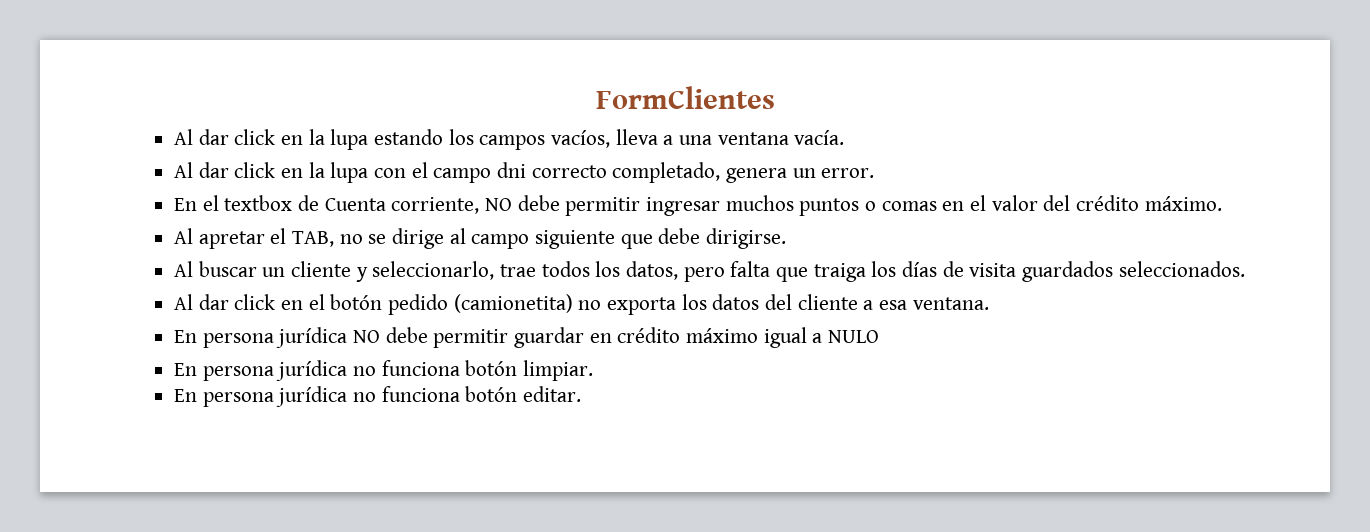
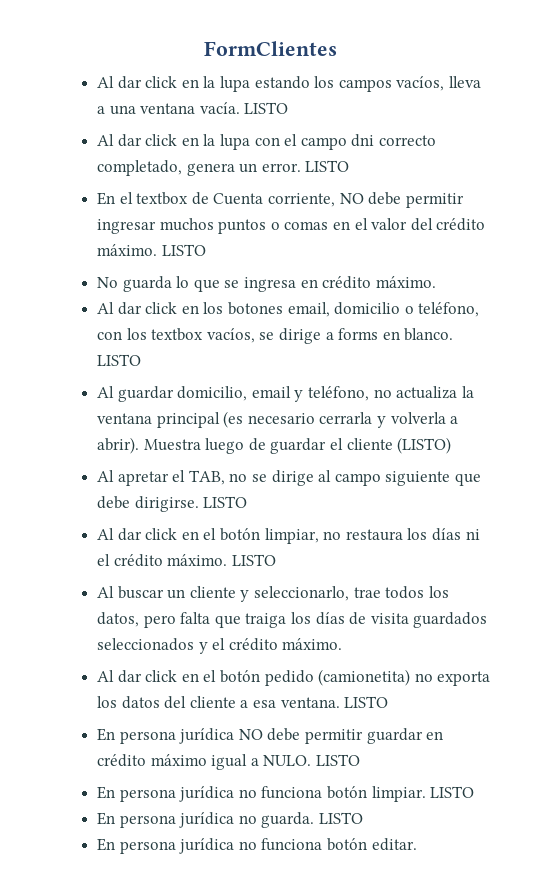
(845, 137) none -> [244,102,289,114] LISTO
(875, 173) none -> [305,160,350,172] LISTO
(1222, 203) none -> [161,244,206,256] [97,276,436,292] [97,302,480,317] [97,328,454,344] [97,354,142,366] [97,386,474,402] [97,411,459,428] [97,437,452,454] LISTO // No guarda lo que se ingresa en crédito máximo. // Al dar click en los botones email, domicilio o teléfono, con los textbox vacíos, se dirige a forms en blanco. LISTO // Al guardar domicilio, email y teléfono, no actualiza la ventana principal (es necesario cerrarla y volverla a abrir). Muestra luego de guardar el cliente (LISTO)
(787, 238) none -> [203,496,248,508] [97,528,480,544] [97,554,276,567] LISTO // Al dar click en el botón limpiar, no restaura los días ni el crédito máximo. LISTO
[1118,261,1245,277] seleccionados. -> [97,638,343,654] seleccionados y el crédito máximo.
(989, 303) none -> [344,696,389,708] LISTO
[828,330,880,343] NULO -> [263,754,361,766] NULO. LISTO
(594, 370) none -> [430,786,475,798] [97,812,364,828] LISTO // En persona jurídica no guarda. LISTO

